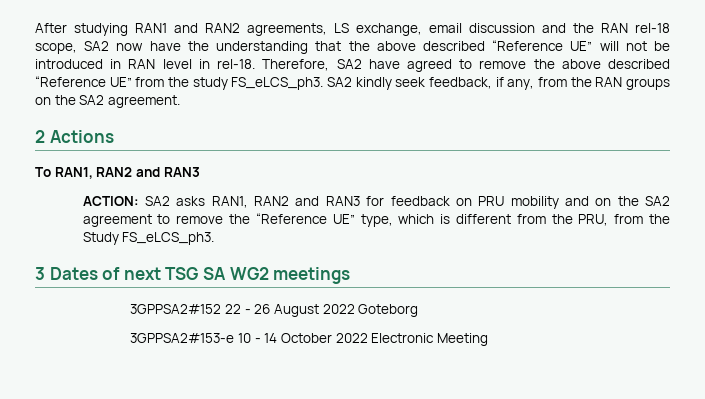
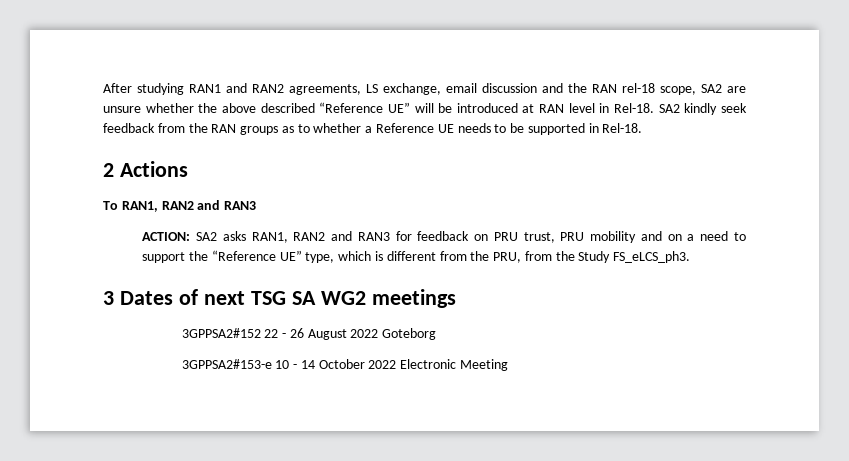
[116,41,342,54] now have the understanding that -> [727,86,746,93] [103,103,194,113] are unsure whether
[625,41,647,51] not -> (434, 108) none
[110,59,122,69] in -> [522,104,535,113] at
[217,59,670,72] [35,76,670,90] [35,95,180,108] rel-18. Therefore, SA2 have agreed to remove the above described “Reference UE” from the study FS_eLCS_ph3. SA2 kindly seek feedback, if any, from the RAN groups on the SA2 agreement. -> [614,103,747,115] [103,123,643,135] Rel-18. SA2 kindly seek feedback from the RAN groups as to whether a Reference UE needs to be supported in Rel-18.
(505, 201) none -> [523,232,585,243] trust, PRU
[617,196,670,206] [82,214,224,227] the SA2 agreement to remove -> [687,231,746,241] [142,252,186,263] a need to support

